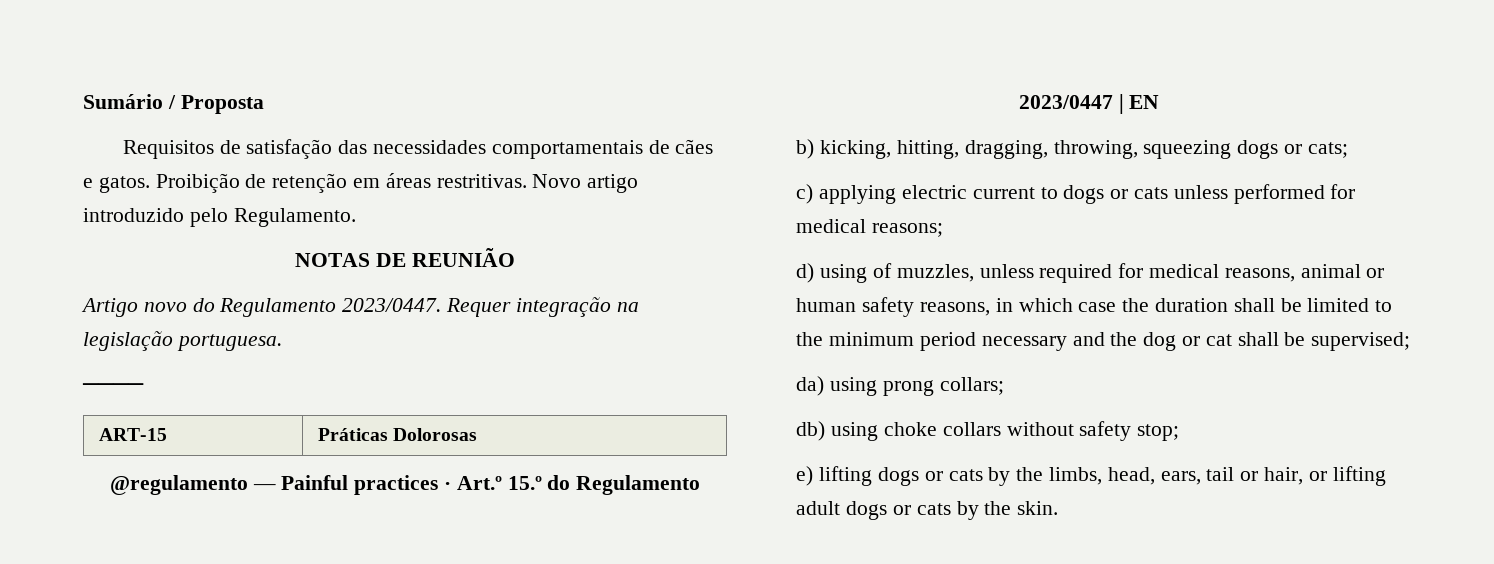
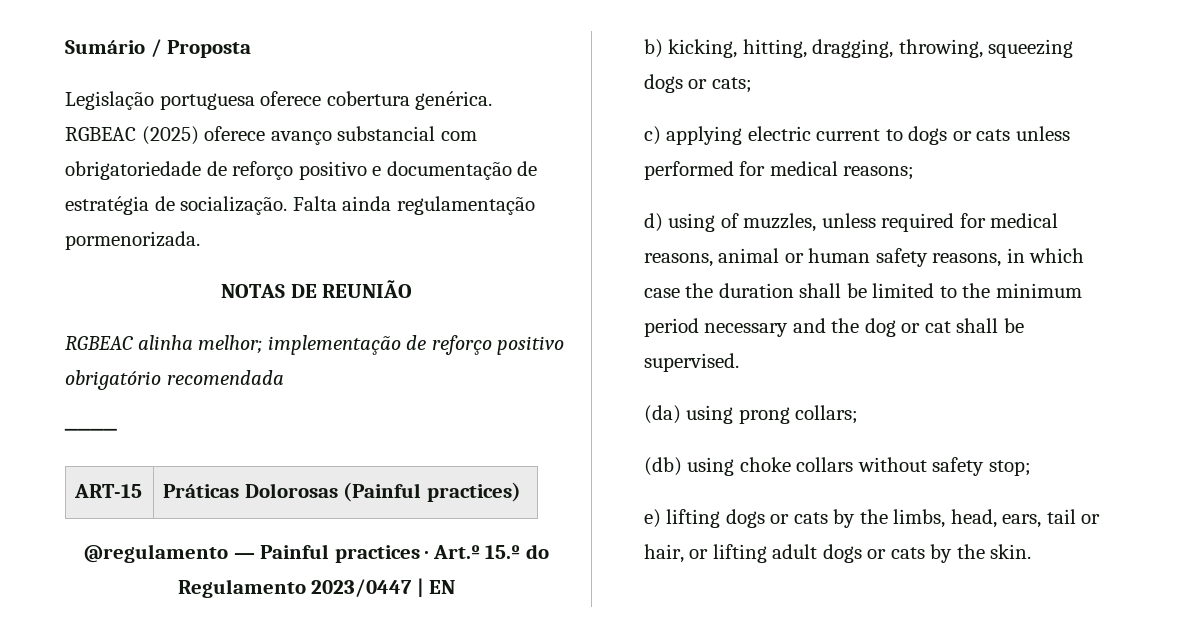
[122,139,714,159] [83,173,639,193] [83,208,356,227] [295,248,515,267] [81,297,639,317] [83,331,282,351] Requisitos de satisfação das necessidades comportamentais de cães e gatos. Proibição de retenção em áreas restritivas. Novo artigo introduzido pelo Regulamento. // NOTAS DE REUNIÃO // Artigo novo do Regulamento 2023/0447. Requer integração na legislação portuguesa. -> [65,91,493,110] [65,126,477,145] [65,161,538,180] [65,196,535,215] [65,231,200,250] [220,280,413,298] [65,335,565,355] [65,370,284,390] Legislação portuguesa oferece cobertura genérica. RGBEAC (2025) oferece avanço substancial com obrigatoriedade de reforço positivo e documentação de estratégia de socialização. Falta ainda regulamentação pormenorizada. // NOTAS DE REUNIÃO // RGBEAC alinha melhor; implementação de reforço positivo obrigatório recomendada
(477, 434) none -> [343,482,521,502] (Painful practices)
[1311,332,1411,351] [796,376,825,396] supervised; // da) -> [643,353,739,372] [643,405,681,424] supervised. // (da)
[796,421,826,441] db) -> [643,457,682,476] (db)

